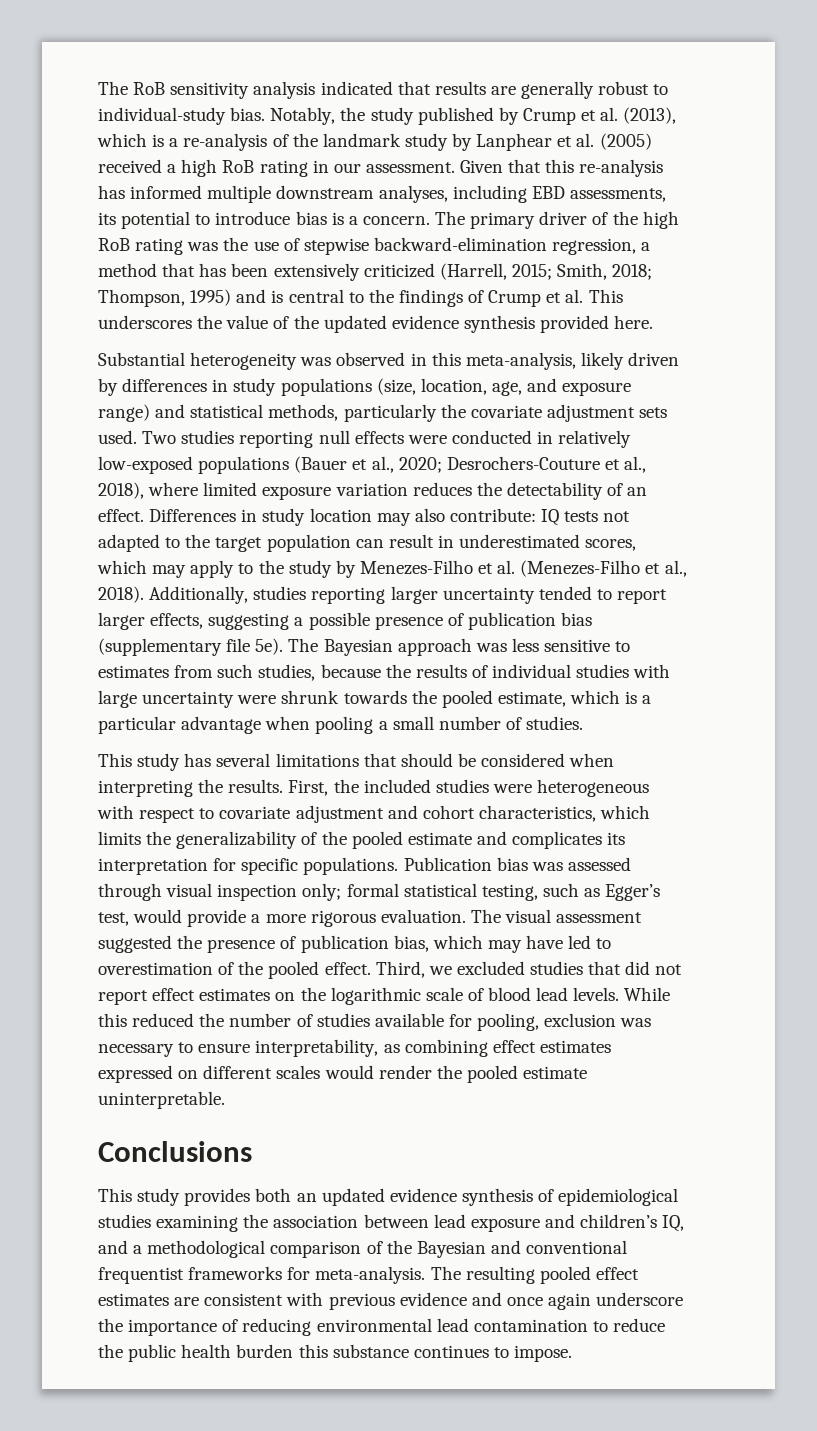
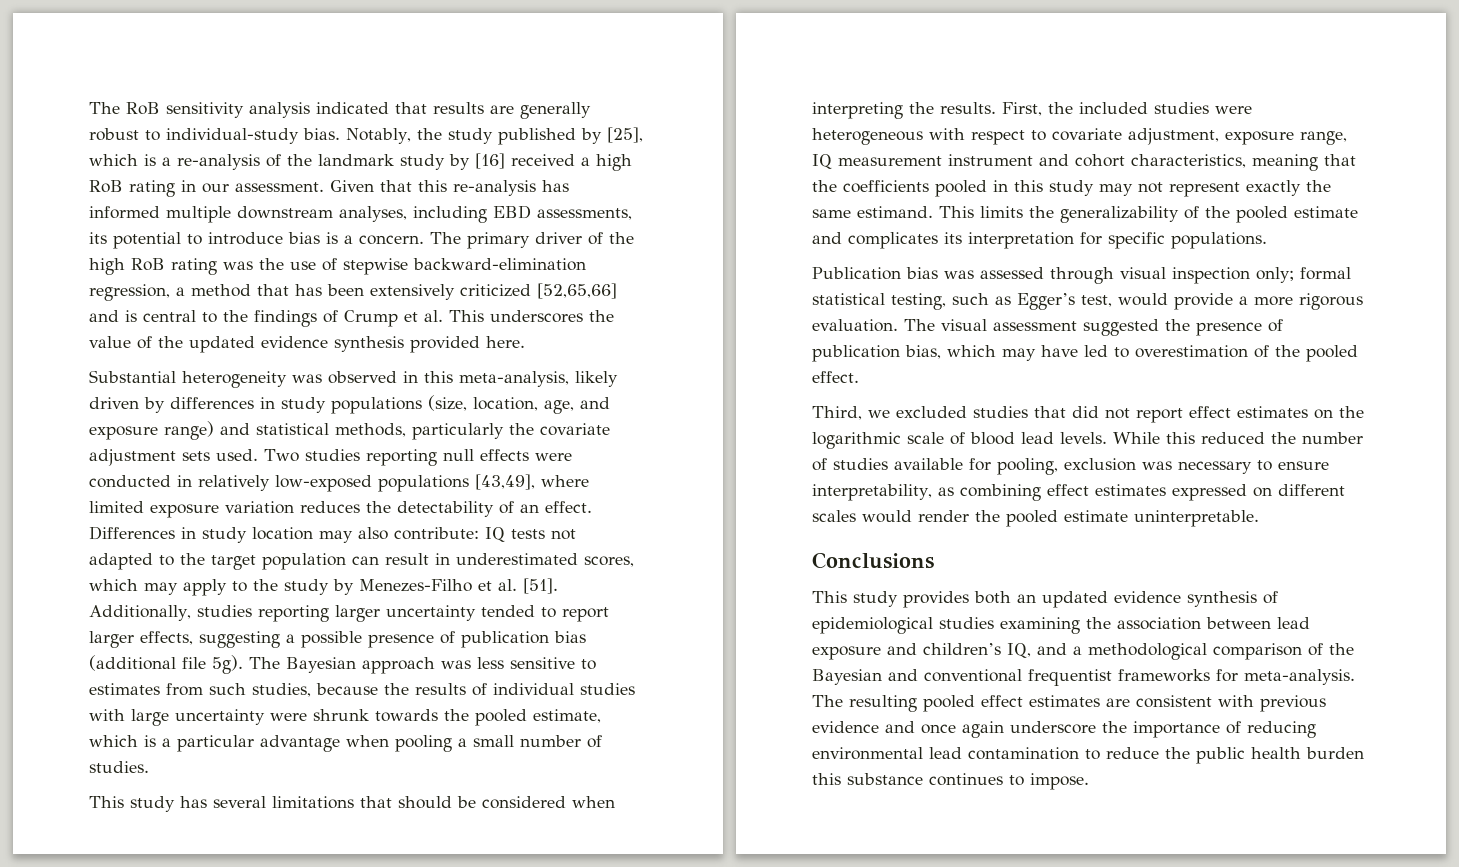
[522,107,677,125] Crump et al. (2013), -> [606,127,643,143] [25],
[476,133,652,151] Lanphear et al. (2005) -> [475,153,505,169] [16]
[439,263,653,280] [98,289,232,307] (Harrell, 2015; Smith, 2018; Thompson, 1995) -> [537,283,617,299] [52,65,66]
[294,456,647,473] [98,482,144,499] (Bauer et al., 2020; Desrochers-Couture et al., 2018), -> [475,474,535,490] [43,49],
[520,560,687,577] [98,586,144,603] (Menezes-Filho et al., 2018). -> [523,578,558,594] [51].
[98,638,284,656] (supplementary file 5e). -> [89,655,243,674] (additional file 5g).
[295,805,651,823] adjustment and cohort characteristics, which -> [1128,128,1347,145] [812,154,1356,171] [812,180,1331,197] [812,206,974,218] adjustment, exposure range, IQ measurement instrument and cohort characteristics, meaning that the coefficients pooled in this study may not represent exactly the same estimand. This
(399, 866) none -> (1267, 240) //
(371, 968) none -> (859, 377) //

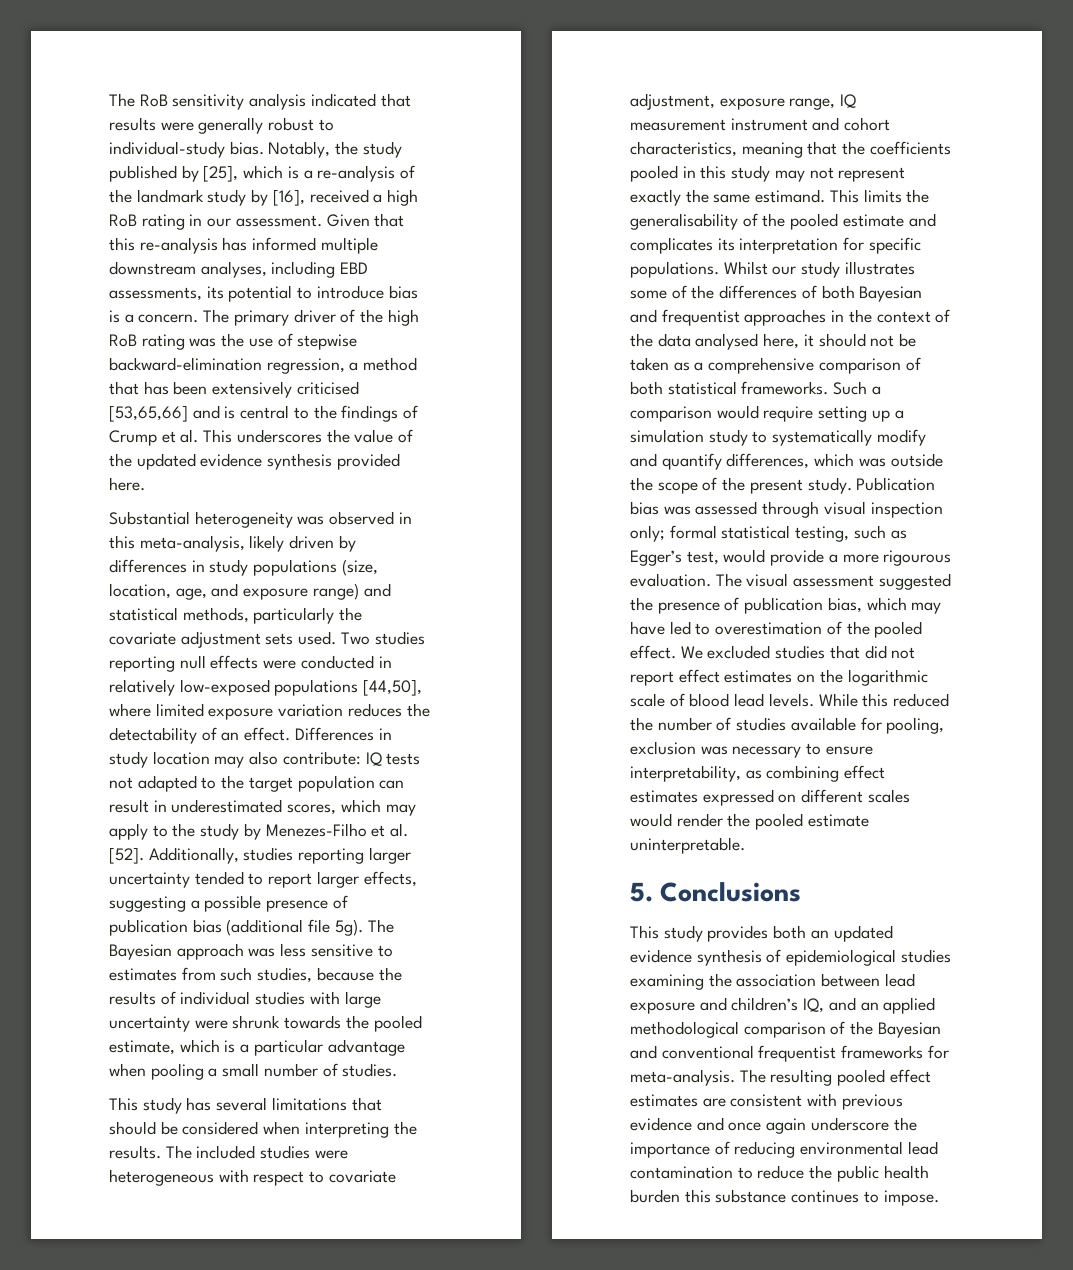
[490,105,514,114] are -> [160,122,194,131] were
[475,153,505,169] [16] -> [272,189,305,206] [16],
[460,283,617,299] criticized [52,65,66] -> [296,381,359,395] [109,405,188,422] criticised [53,65,66]
[475,474,535,490] [43,49], -> [363,679,423,696] [44,50],
[523,578,558,594] [51]. -> [109,847,144,864] [52].
[1002,102,1073,116] First, the -> [165,1145,192,1159] The
[1060,206,1179,223] generalizability -> [630,213,738,230] generalisability
(1267, 240) // -> [723,261,915,278] [630,285,923,302] [630,309,951,326] [630,333,917,350] [630,357,921,374] [630,381,881,395] [630,405,904,422] [630,429,926,446] [630,453,943,470] [630,477,852,494] Whilst our study illustrates some of the differences of both Bayesian and frequentist approaches in the context of the data analysed here, it should not be taken as a comprehensive comparison of both statistical frameworks. Such a comparison would require setting up a simulation study to systematically modify and quantify differences, which was outside the scope of the present study.
[1299,293,1363,310] rigorous -> [883,550,952,566] rigourous
[812,406,890,420] // Third, we -> [680,646,703,659] We
(1259, 518) none -> [630,882,653,902] 5.
[1073,646,1082,655] a -> [860,997,936,1014] an applied

